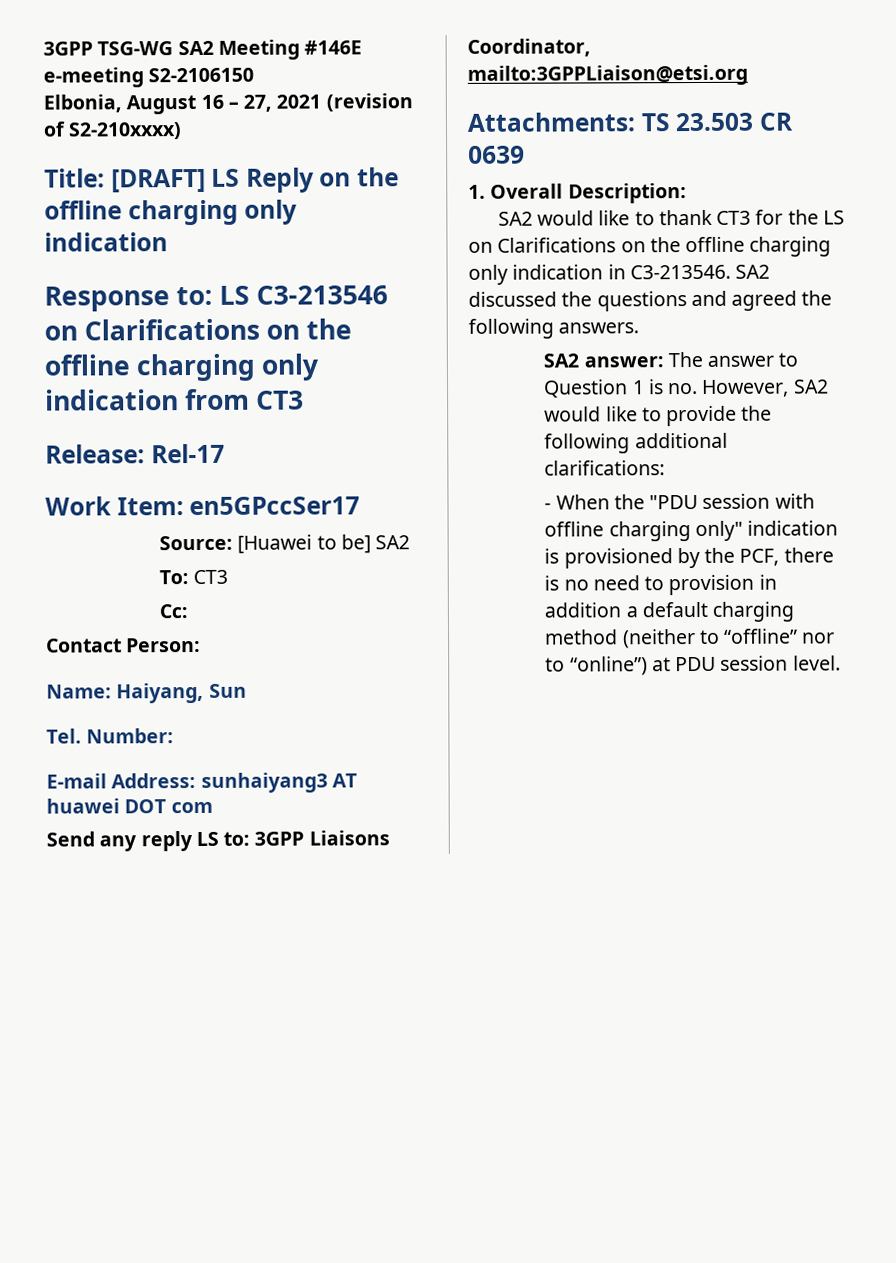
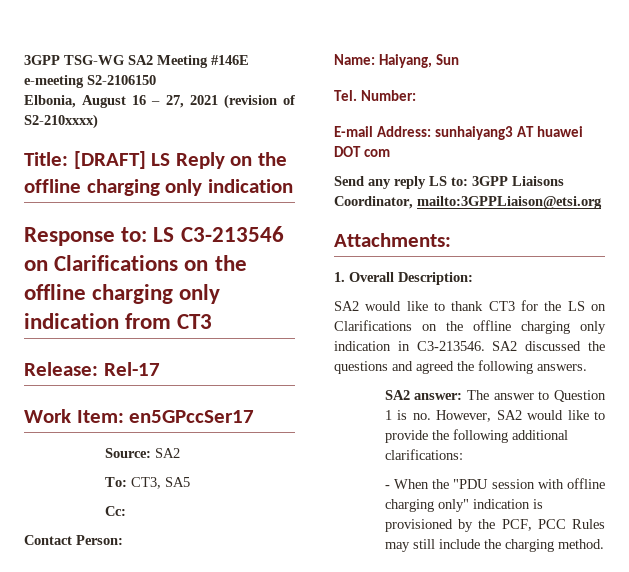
[237,534,371,554] [Huawei to be] -> (152, 453) none
[193,569,229,585] CT3 -> [131,477,191,489] CT3, SA5
[640,112,793,132] [468,145,525,164] TS 23.503 CR 0639 -> (451, 240) none
[783,547,834,563] [544,574,777,596] [544,601,795,622] [544,628,836,649] [545,655,841,676] there is no need to provision in addition a default charging method (neither to “offline” nor to “online”) at PDU session level. -> [537,519,605,529] [384,539,604,552] PCC Rules may still include the charging method.

